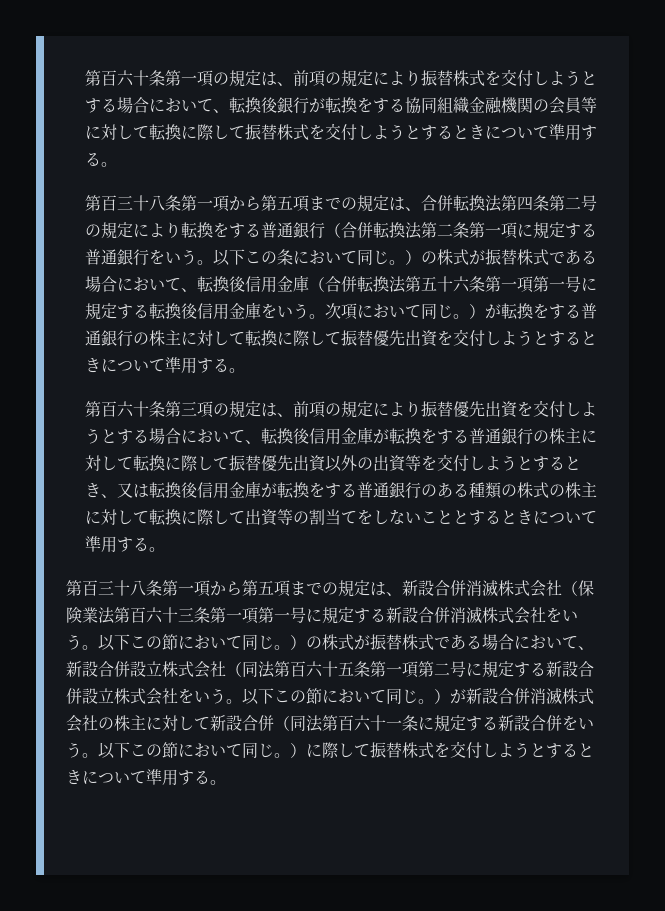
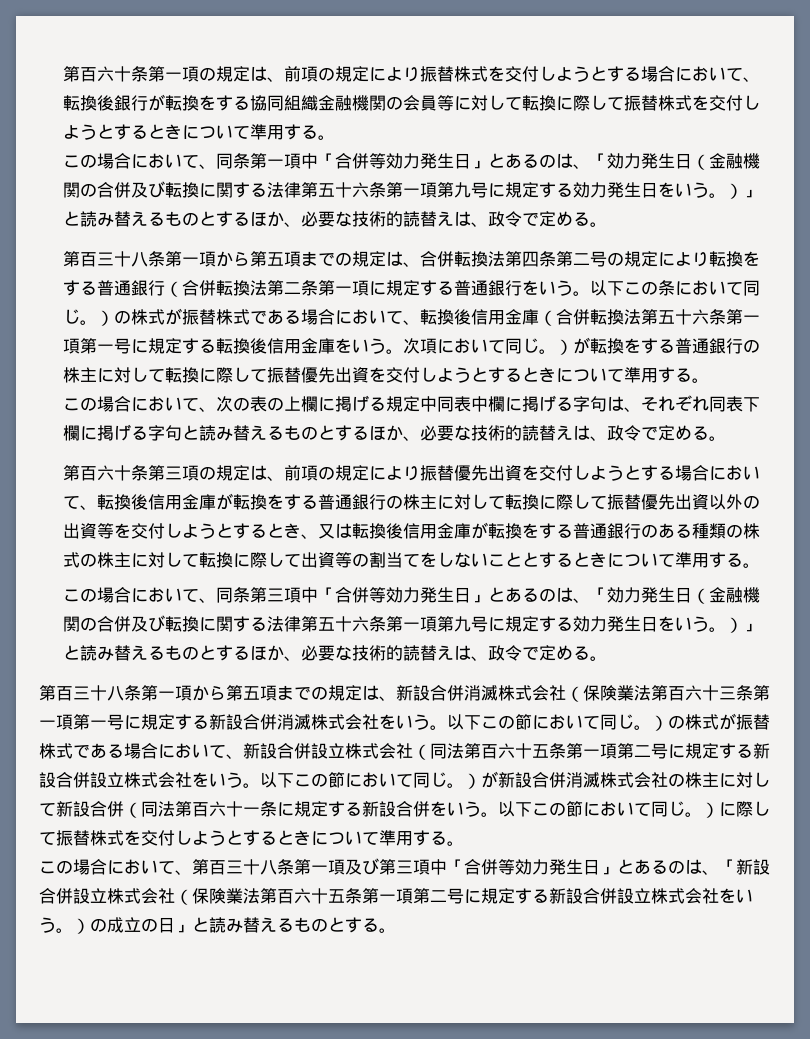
(118, 164) none -> [62,153,760,170] [62,181,760,199] [62,211,607,227] // この場合において、同条第一項中「合併等効力発生日」とあるのは、「効力発生日（金融機関の合併及び転換に関する法律第五十六条第一項第九号に規定する効力発生日をいう。）」と読み替えるものとするほか、必要な技術的読替えは、政令で定める。
(246, 370) none -> [62,395,760,412] [62,424,726,441] // この場合において、次の表の上欄に掲げる規定中同表中欄に掲げる字句は、それぞれ同表下欄に掲げる字句と読み替えるものとするほか、必要な技術的読替えは、政令で定める。
(166, 549) none -> [62,587,760,604] [62,615,760,633] [62,645,607,661] // この場合において、同条第三項中「合併等効力発生日」とあるのは、「効力発生日（金融機関の合併及び転換に関する法律第五十六条第一項第九号に規定する効力発生日をいう。）」と読み替えるものとするほか、必要な技術的読替えは、政令で定める。
(226, 782) none -> [39,858,770,875] [39,888,753,905] [39,917,396,934] // この場合において、第百三十八条第一項及び第三項中「合併等効力発生日」とあるのは、「新設合併設立株式会社（保険業法第百六十五条第一項第二号に規定する新設合併設立株式会社をいう。）の成立の日」と読み替えるものとする。

